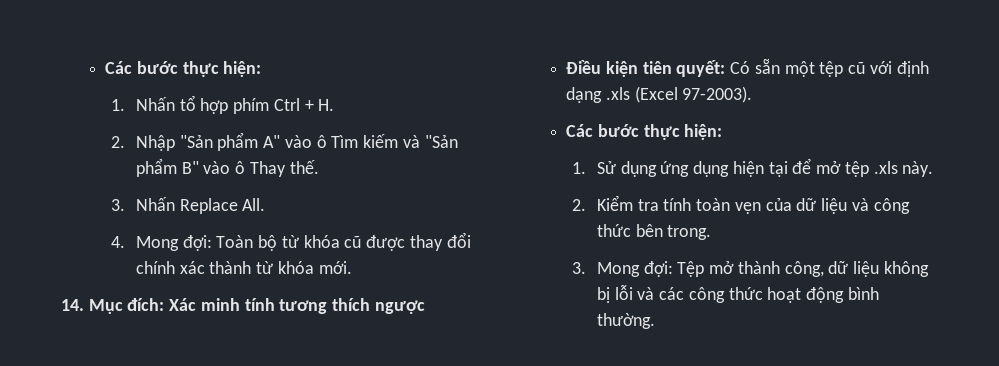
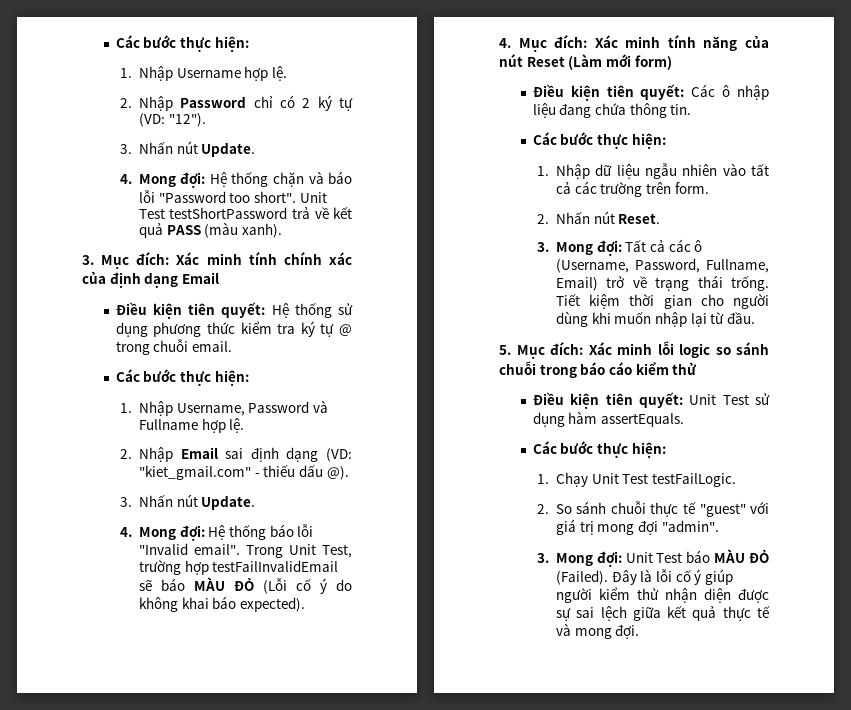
[105,61,262,77] [111,95,335,114] [111,132,458,151] [136,158,319,177] [111,197,266,214] [111,232,471,251] [136,261,352,274] [61,298,425,314] [566,58,929,77] [566,86,753,103] [566,124,723,140] [572,158,934,177] [572,195,910,214] [597,224,712,240] [572,261,929,277] [597,285,879,303] [597,313,656,329] Các bước thực hiện: // 1. Nhấn tổ hợp phím Ctrl + H. // 2. Nhập "Sản phẩm A" vào ô Tìm kiếm và "Sản phẩm B" vào ô Thay thế. // 3. Nhấn Replace All. // 4. Mong đợi: Toàn bộ từ khóa cũ được thay đổi chính xác thành từ khóa mới. // 14. Mục đích: Xác minh tính tương thích ngược // Điều kiện tiên quyết: Có sẵn một tệp cũ với định dạng .xls (Excel 97-2003). // Các bước thực hiện: // 1. Sử dụng ứng dụng hiện tại để mở tệp .xls này. // 2. Kiểm tra tính toàn vẹn của dữ liệu và công thức bên trong. // 3. Mong đợi: Tệp mở thành công, dữ liệu không bị lỗi và các công thức hoạt động bình thường. -> [115,35,249,52] [119,66,287,81] [119,95,353,111] [138,113,206,127] [119,141,256,157] [119,171,352,188] [138,190,327,203] [138,206,352,219] [138,222,282,238] [82,252,352,269] [82,271,219,288] [115,302,353,319] [115,321,352,337] [115,339,233,355] [115,369,249,386] [119,400,328,416] [138,418,245,433] [119,447,353,462] [138,464,349,480] [119,494,256,510] [119,524,314,541] [138,543,352,558] [138,560,339,575] [138,577,352,594] [138,596,305,612] [499,35,769,52] [499,54,672,70] [532,84,769,101] [532,103,692,118] [532,132,666,149] [536,163,769,179] [555,181,709,197] [536,211,661,224] [536,239,703,256] [555,258,769,273] [555,275,769,291] [555,293,769,309] [555,311,755,327] [499,341,769,359] [499,361,698,378] [532,392,770,409] [532,411,685,427] [532,441,666,458] [536,472,736,487] [536,501,769,517] [555,519,719,535] [536,549,769,567] [555,569,733,585] [555,587,769,603] [555,605,770,621] [555,623,640,639] Các bước thực hiện: // 1. Nhập Username hợp lệ. // 2. Nhập Password chỉ có 2 ký tự (VD: "12"). // 3. Nhấn nút Update. // 4. Mong đợi: Hệ thống chặn và báo lỗi "Password too short". Unit Test testShortPassword trả về kết quả PASS (màu xanh). // 3. Mục đích: Xác minh tính chính xác của định dạng Email // Điều kiện tiên quyết: Hệ thống sử dụng phương thức kiểm tra ký tự @ trong chuỗi email. // Các bước thực hiện: // 1. Nhập Username, Password và Fullname hợp lệ. // 2. Nhập Email sai định dạng (VD: "kiet_gmail.com" - thiếu dấu @). // 3. Nhấn nút Update. // 4. Mong đợi: Hệ thống báo lỗi "Invalid email". Trong Unit Test, trường hợp testFailInvalidEmail sẽ báo MÀU ĐỎ (Lỗi cố ý do không khai báo expected). // 4. Mục đích: Xác minh tính năng của nút Reset (Làm mới form) // Điều kiện tiên quyết: Các ô nhập liệu đang chứa thông tin. // Các bước thực hiện: // 1. Nhập dữ liệu ngẫu nhiên vào tất cả các trường trên form. // 2. Nhấn nút Reset. // 3. Mong đợi: Tất cả các ô (Username, Password, Fullname, Email) trở về trạng thái trống. Tiết kiệm thời gian cho người dùng khi muốn nhập lại từ đầu. // 5. Mục đích: Xác minh lỗi logic so sánh chuỗi trong báo cáo kiểm thử // Điều kiện tiên quyết: Unit Test sử dụng hàm assertEquals. // Các bước thực hiện: // 1. Chạy Unit Test testFailLogic. // 2. So sánh chuỗi thực tế "guest" với giá trị mong đợi "admin". // 3. Mong đợi: Unit Test báo MÀU ĐỎ (Failed). Đây là lỗi cố ý giúp người kiểm thử nhận diện được sự sai lệch giữa kết quả thực tế và mong đợi.

